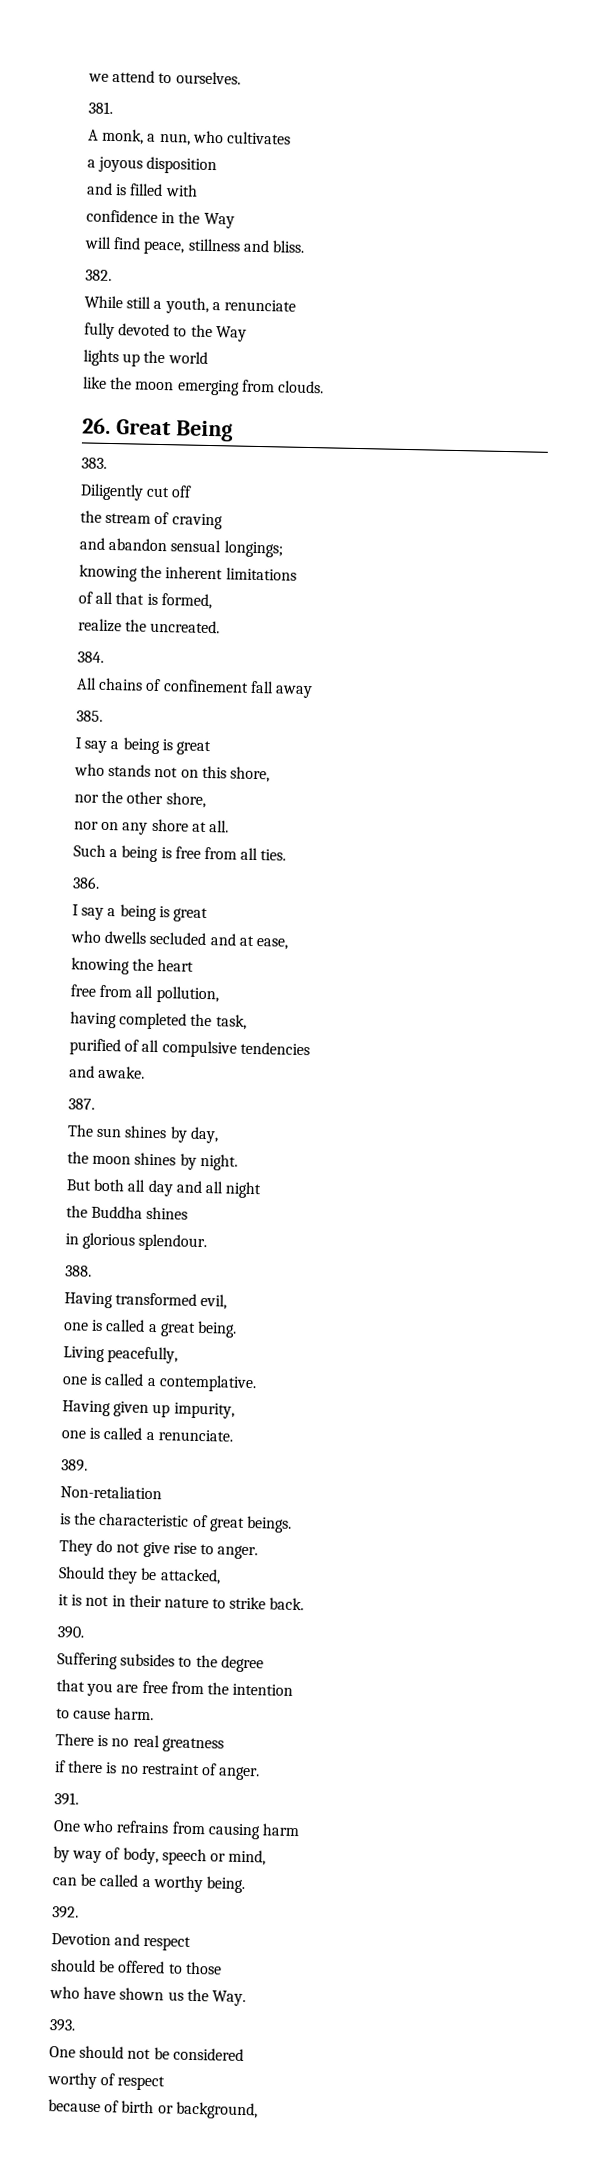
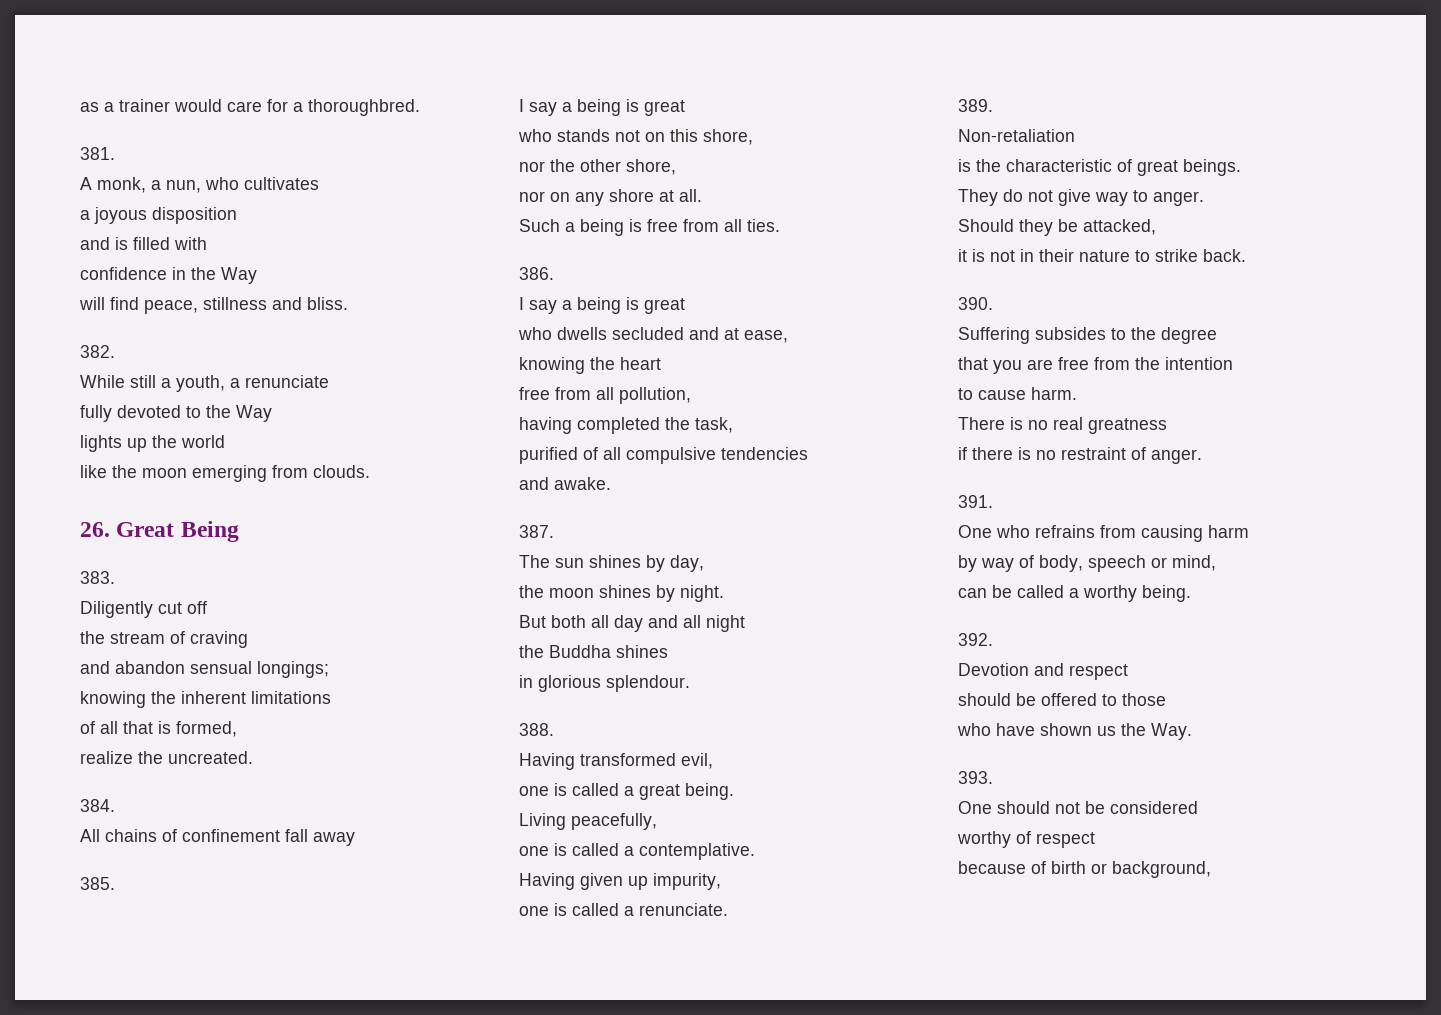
[88,69,241,85] we attend to ourselves. -> [80,99,420,116] as a trainer would care for a thoroughbred.
[172,1542,197,1554] rise -> [1095,192,1128,206] way

